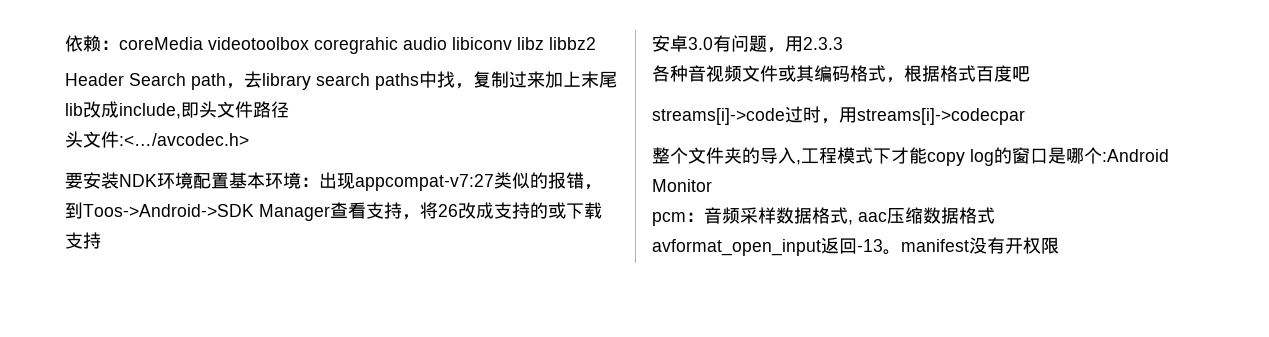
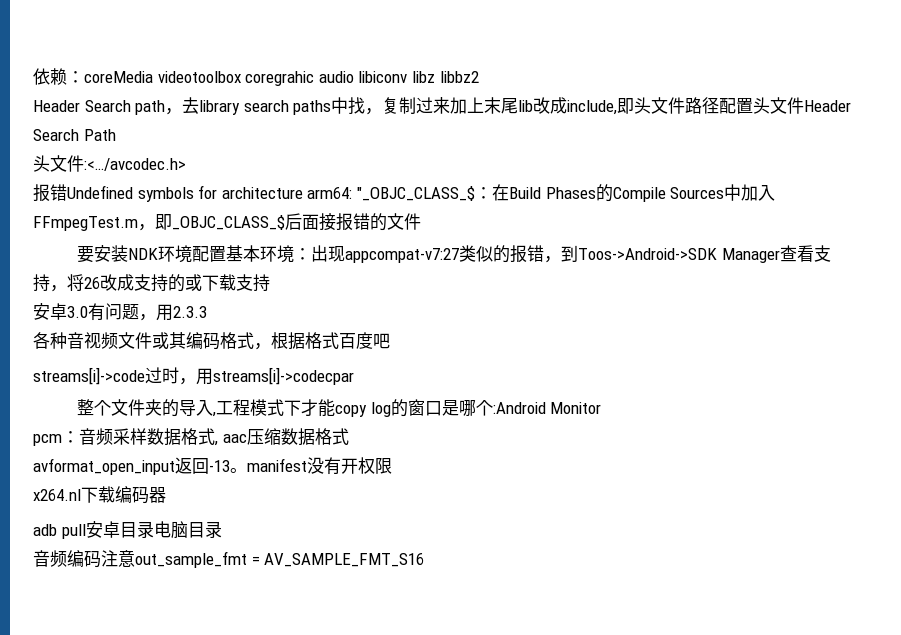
[65,131,249,148] // 头文件:<…/avcodec.h> -> [719,97,852,114] [33,129,116,141] [33,155,186,172] [33,184,776,202] [33,213,421,231] 配置头文件Header Search Path // 头文件:<…/avcodec.h> // 报错Undefined symbols for architecture arm64: "_OBJC_CLASS_$：在Build Phases的Compile Sources中加入FFmpegTest.m，即_OBJC_CLASS_$后面接报错的文件
(1059, 245) none -> [33,486,166,504] [33,521,222,539] [33,550,425,568] // x264.nl下载编码器 // adb pull安卓目录电脑目录 // 音频编码注意out_sample_fmt = AV_SAMPLE_FMT_S16

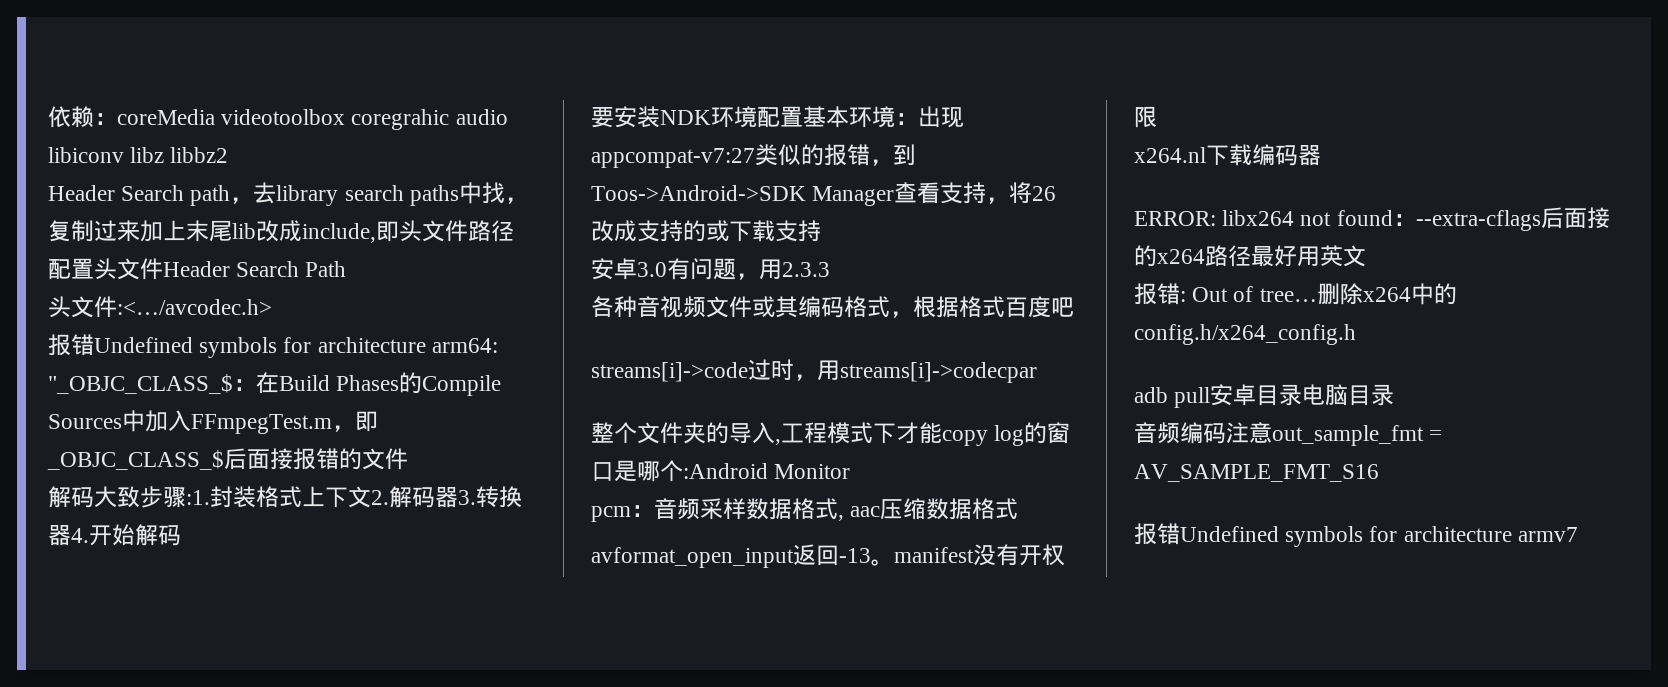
(421, 221) none -> [48,486,522,508] [48,524,181,546] // 解码大致步骤:1.封装格式上下文2.解码器3.转换器4.开始解码
(166, 495) none -> [1134,207,1610,231] [1134,245,1366,267] [1134,283,1457,305] [1134,324,1356,345] // ERROR: libx264 not found：--extra-cflags后面接的x264路径最好用英文 // 报错: Out of tree…删除x264中的config.h/x264_config.h
(425, 560) none -> [1134,523,1578,547] // 报错Undefined symbols for architecture armv7

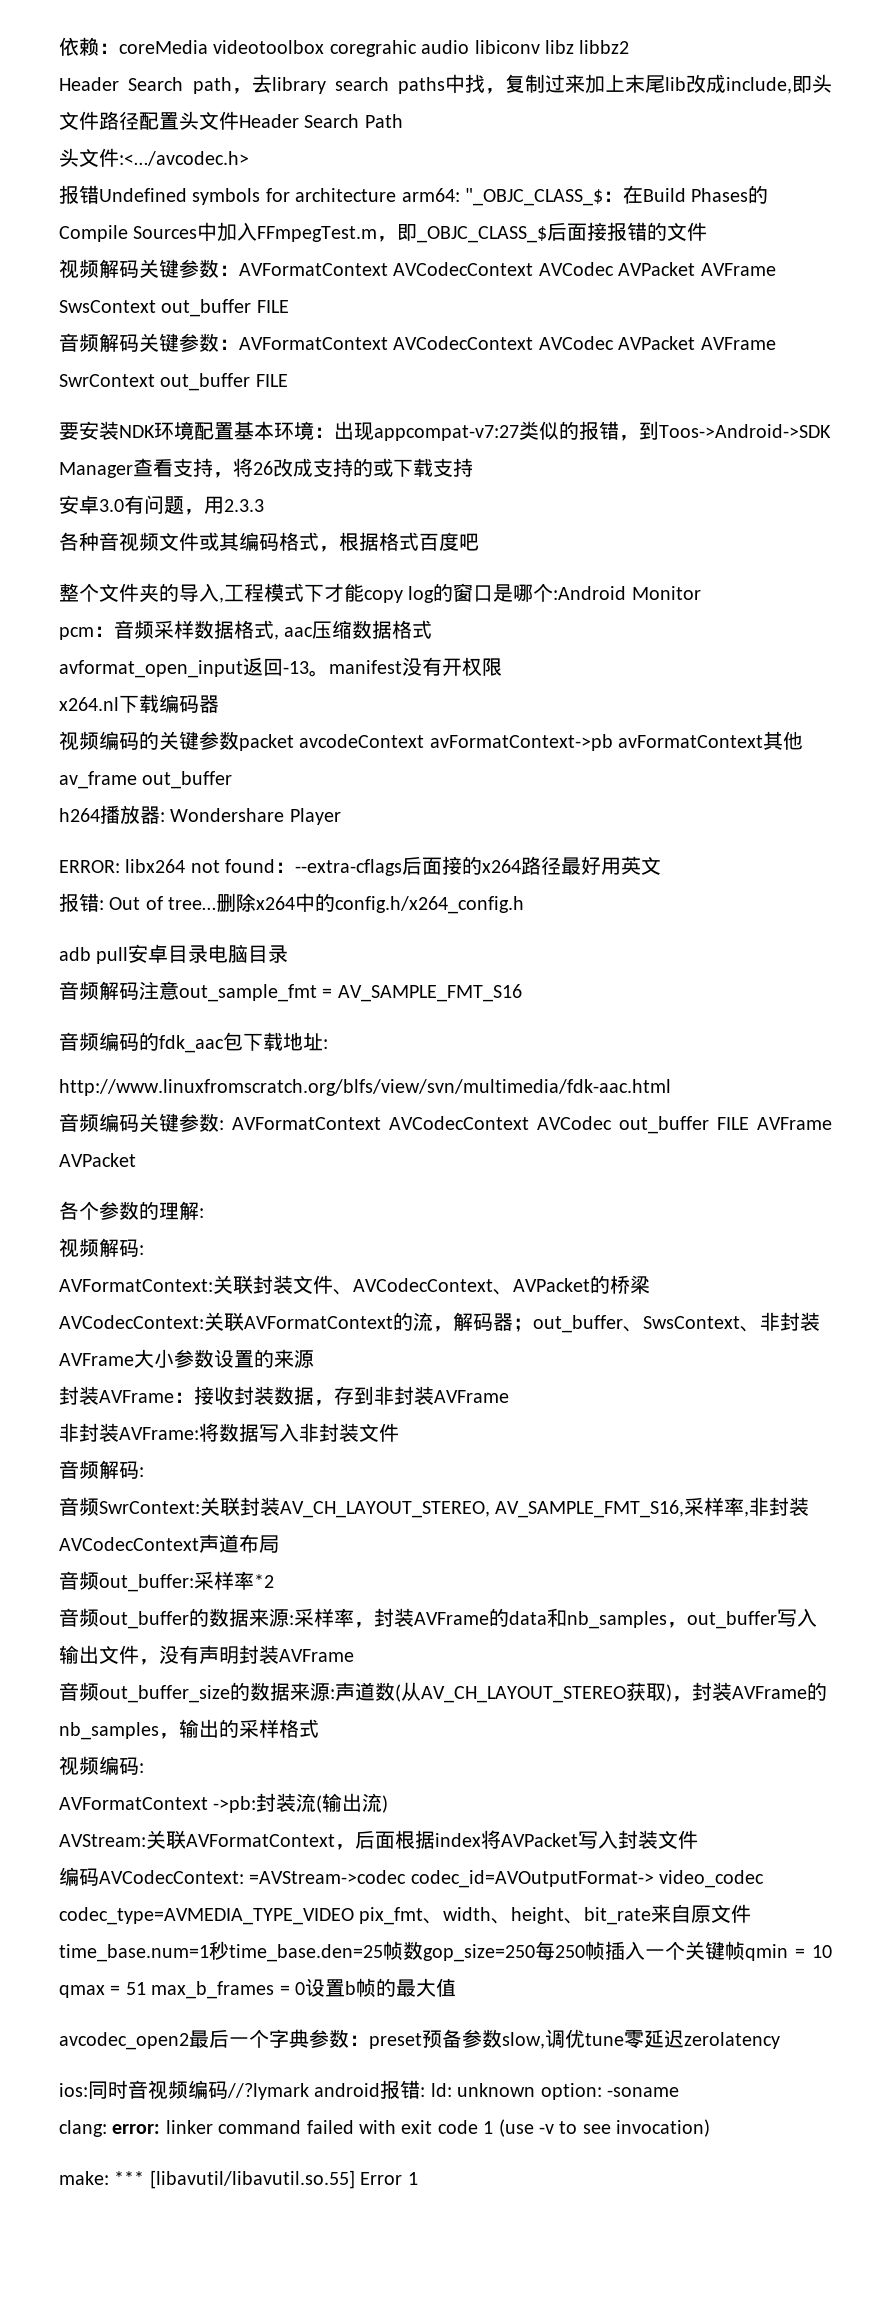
[48,486,522,508] [48,524,181,546] 解码大致步骤:1.封装格式上下文2.解码器3.转换器4.开始解码 -> [59,259,776,279] [59,299,289,317] [59,333,776,352] [59,373,288,391] 视频解码关键参数：AVFormatContext AVCodecContext AVCodec AVPacket AVFrame SwsContext out_buffer FILE // 音频解码关键参数：AVFormatContext AVCodecContext AVCodec AVPacket AVFrame SwrContext out_buffer FILE
[591,359,1037,383] // streams[i]->code过时，用streams[i]->codecpar -> (479, 542) none
(1321, 155) none -> [59,731,804,751] [59,771,233,789] [59,805,341,825] // 视频编码的关键参数packet avcodeContext avFormatContext->pb avFormatContext其他av_frame out_buffer // h264播放器: Wondershare Player
[1180,422,1203,444] 编 -> [99,981,119,1000] 解
[1134,523,1578,547] 报错Undefined symbols for architecture armv7 -> [59,1032,328,1053] [59,1079,671,1096] [59,1113,832,1134] [59,1153,136,1167] [59,1201,204,1220] [59,1238,144,1258] [59,1275,650,1295] [59,1312,820,1333] [59,1349,314,1368] [59,1386,509,1406] [59,1423,399,1442] [59,1460,144,1479] [59,1497,810,1518] [59,1534,279,1553] [59,1571,274,1592] [59,1608,817,1629] [59,1645,354,1665] [59,1682,827,1703] [59,1719,319,1740] [59,1756,144,1776] [59,1793,389,1813] [59,1830,698,1850] [59,1867,765,1888] [59,1904,752,1925] [59,1941,832,1962] [59,1978,456,1999] [59,2029,780,2050] [59,2080,679,2100] [59,2119,711,2137] [59,2170,418,2189] 音频编码的fdk_aac包下载地址: // http://www.linuxfromscratch.org/blfs/view/svn/multimedia/fdk-aac.html // 音频编码关键参数: AVFormatContext AVCodecContext AVCodec out_buffer FILE AVFrame AVPacket // 各个参数的理解: // 视频解码: // AVFormatContext:关联封装文件、AVCodecContext、AVPacket的桥梁 // AVCodecContext:关联AVFormatContext的流，解码器；out_buffer、SwsContext、非封装AVFrame大小参数设置的来源 // 封装AVFrame：接收封装数据，存到非封装AVFrame // 非封装AVFrame:将数据写入非封装文件 // 音频解码: // 音频SwrContext:关联封装AV_CH_LAYOUT_STEREO, AV_SAMPLE_FMT_S16,采样率,非封装AVCodecContext声道布局 // 音频out_buffer:采样率*2 // 音频out_buffer的数据来源:采样率，封装AVFrame的data和nb_samples，out_buffer写入输出文件，没有声明封装AVFrame // 音频out_buffer_size的数据来源:声道数(从AV_CH_LAYOUT_STEREO获取)，封装AVFrame的nb_samples，输出的采样格式 // 视频编码: // AVFormatContext ->pb:封装流(输出流) // AVStream:关联AVFormatContext，后面根据index将AVPacket写入封装文件 // 编码AVCodecContext: =AVStream->codec codec_id=AVOutputFormat-> video_codec codec_type=AVMEDIA_TYPE_VIDEO pix_fmt、width、height、bit_rate来自原文件time_base.num=1秒time_base.den=25帧数gop_size=250每250帧插入一个关键帧qmin = 10 qmax = 51 max_b_frames = 0设置b帧的最大值 // avcodec_open2最后一个字典参数：preset预备参数slow,调优tune零延迟zerolatency // ios:同时音视频编码//?lymark android报错: ld: unknown option: -soname // clang: error: linker command failed with exit code 1 (use -v to see invocation) // make: *** [libavutil/libavutil.so.55] Error 1

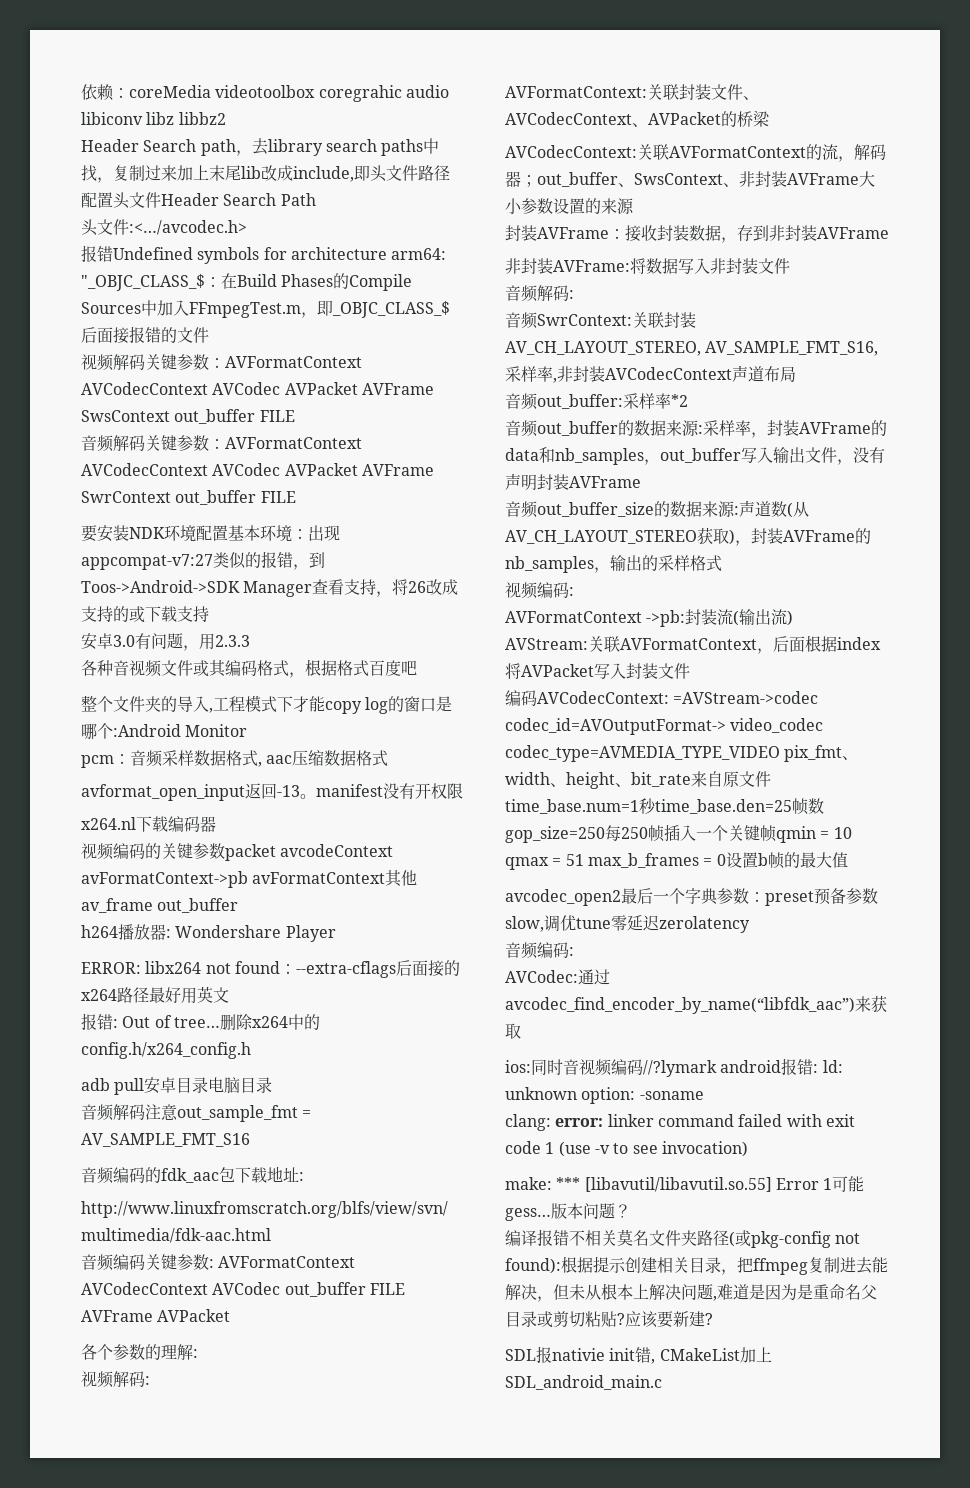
(780, 2040) none -> [505,942,574,959] [505,969,610,985] [505,995,887,1014] [505,1023,521,1039] // 音频编码: // AVCodec:通过avcodec_find_encoder_by_name(“libfdk_aac”)来获取
(418, 2178) none -> [832,1176,865,1192] [505,1203,631,1221] [505,1229,861,1248] [505,1256,888,1275] [505,1283,877,1302] [505,1311,713,1328] [505,1346,772,1364] [505,1375,662,1390] 可能gess…版本问题？ // 编译报错不相关莫名文件夹路径(或pkg-config not found):根据提示创建相关目录，把ffmpeg复制进去能解决，但未从根本上解决问题,难道是因为是重命名父目录或剪切粘贴?应该要新建? // SDL报nativie init错, CMakeList加上SDL_android_main.c

